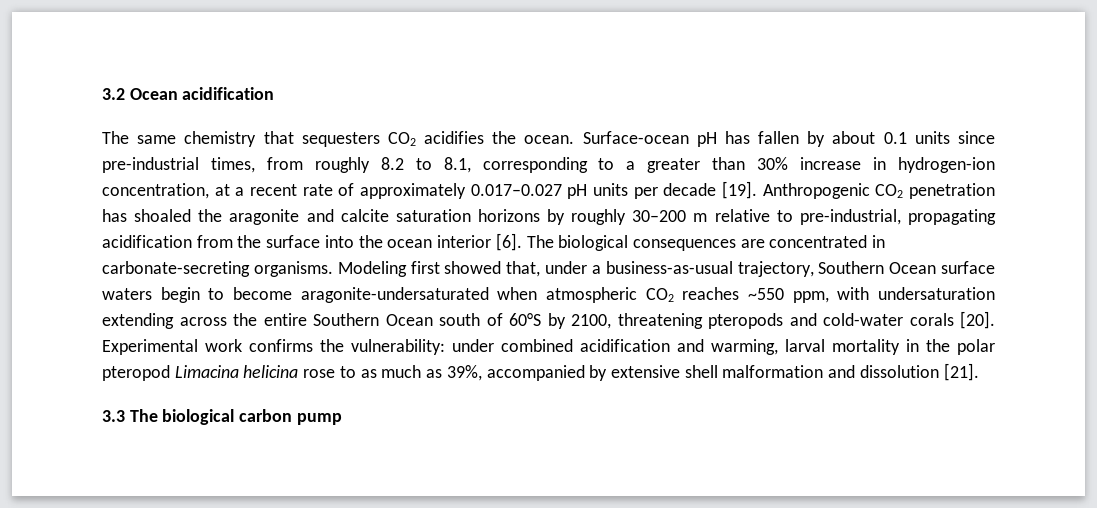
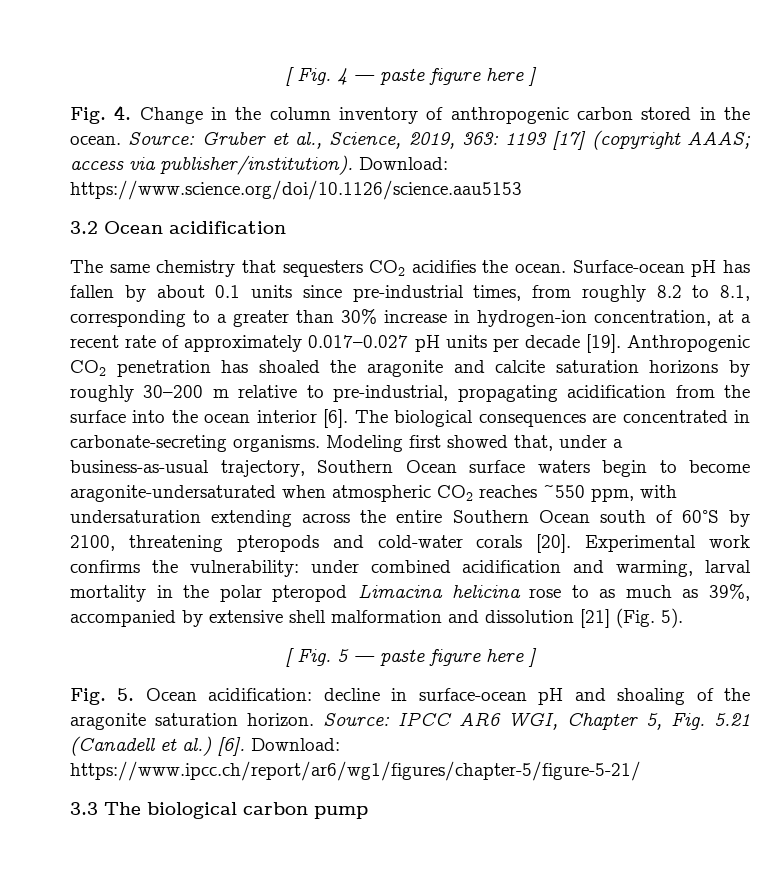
(102, 94) none -> [285,67,537,86] [70,105,751,124] [70,130,751,150] [70,155,448,175] [70,180,522,200] [ Fig. 4 — paste figure here ] // Fig. 4. Change in the column inventory of anthropogenic carbon stored in the ocean. Source: Gruber et al., Science, 2019, 363: 1193 [17] (copyright AAAS; access via publisher/institution). Download: https://www.science.org/doi/10.1126/science.aau5153 //
[943,363,979,381] [21]. -> [580,608,683,628] [285,648,537,667] [70,688,750,705] [70,712,750,730] [70,736,340,756] [70,761,641,781] [21] (Fig. 5). // [ Fig. 5 — paste figure here ] // Fig. 5. Ocean acidification: decline in surface-ocean pH and shoaling of the aragonite saturation horizon. Source: IPCC AR6 WGI, Chapter 5, Fig. 5.21 (Canadell et al.) [6]. Download: https://www.ipcc.ch/report/ar6/wg1/figures/chapter-5/figure-5-21/

